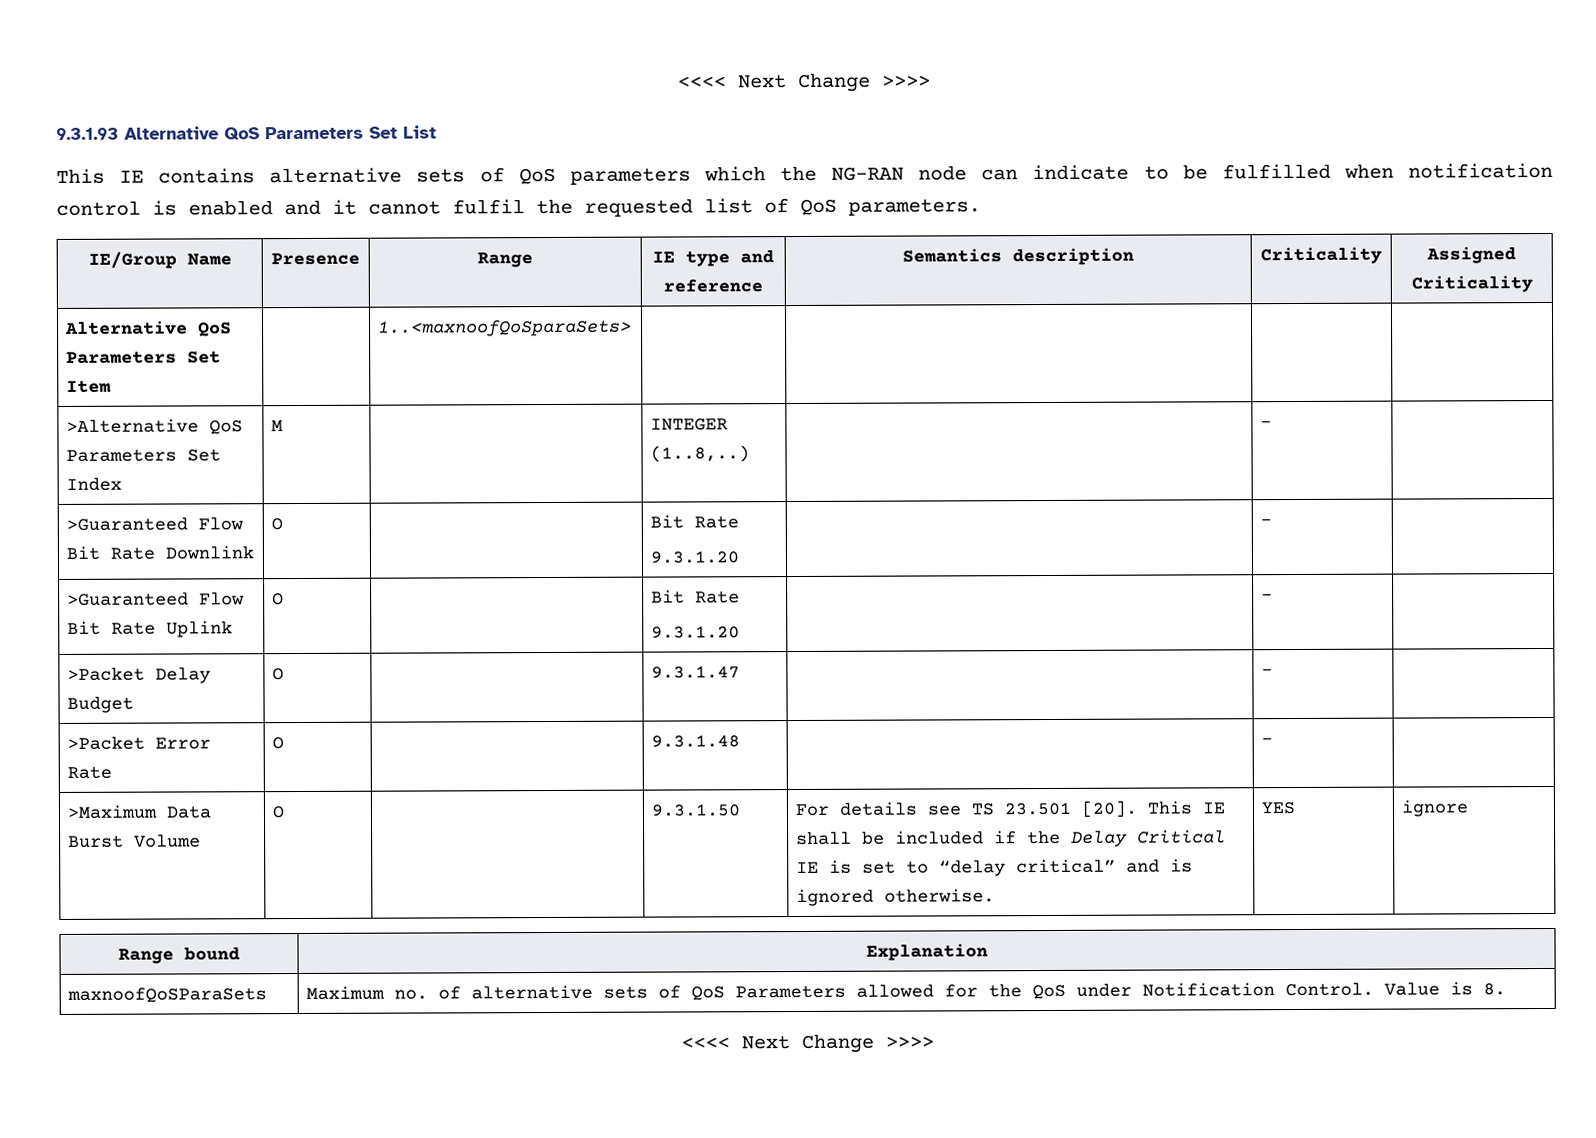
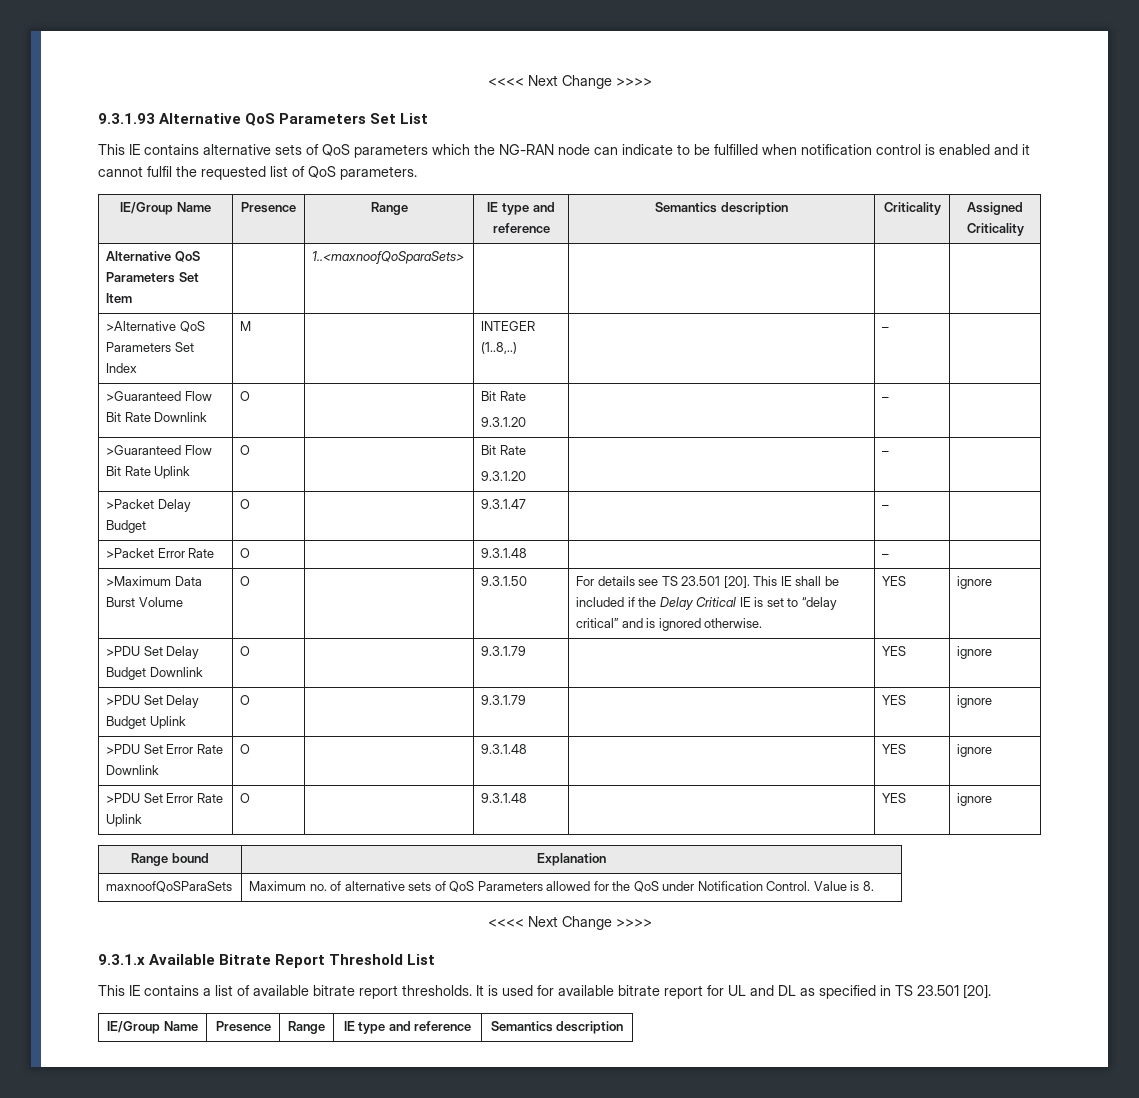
(1469, 808) none -> [106,646,200,659] [106,667,203,680] [240,646,251,656] [481,646,527,656] [882,646,907,656] [957,646,993,659] [106,695,200,708] [106,716,186,729] [240,695,251,705] [481,695,527,705] [882,695,907,705] [957,695,993,708] [106,744,223,754] [106,765,160,775] [240,744,251,754] [481,744,528,754] [882,744,907,754] [957,744,993,757] [106,793,223,803] [106,814,143,827] [240,793,251,803] [481,793,528,803] [882,793,907,803] [957,793,993,806] // >PDU Set Delay Budget Downlink | O | | 9.3.1.79 | | YES | ignore // >PDU Set Delay Budget Uplink | O | | 9.3.1.79 | | YES | ignore // >PDU Set Error Rate Downlink | O | | 9.3.1.48 | | YES | ignore // >PDU Set Error Rate Uplink | O | | 9.3.1.48 | | YES | ignore
(934, 1042) none -> [98,954,436,968] [98,984,991,999] [107,1021,198,1034] [215,1021,271,1032] [288,1021,325,1034] [343,1021,472,1034] [490,1021,624,1034] // 9.3.1.x Available Bitrate Report Threshold List // This IE contains a list of available bitrate report thresholds. It is used for available bitrate report for UL and DL as specified in TS 23.501 [20]. // IE/Group Name | Presence | Range | IE type and reference | Semantics description

